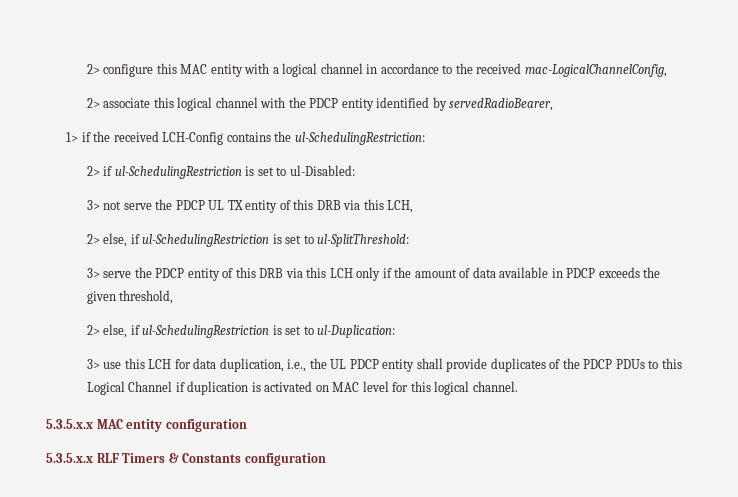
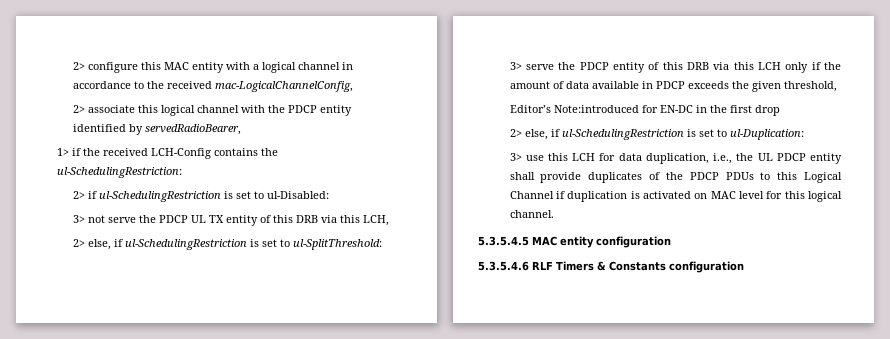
(174, 297) none -> [509,105,780,116] // Editor’s Note:introduced for EN-DC in the first drop
[46,419,93,429] 5.3.5.x.x -> [478,236,529,246] 5.3.5.4.5
[46,453,93,463] 5.3.5.x.x -> [478,261,529,271] 5.3.5.4.6

